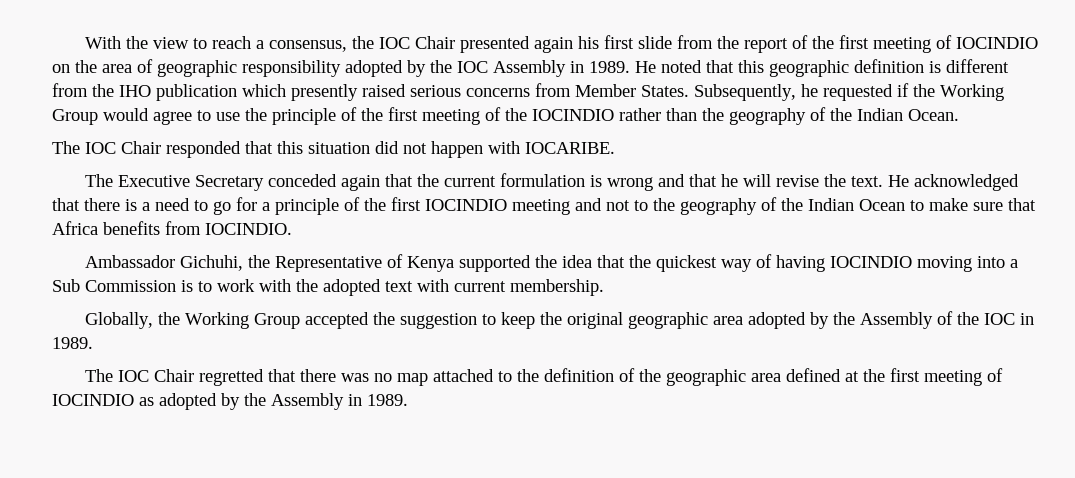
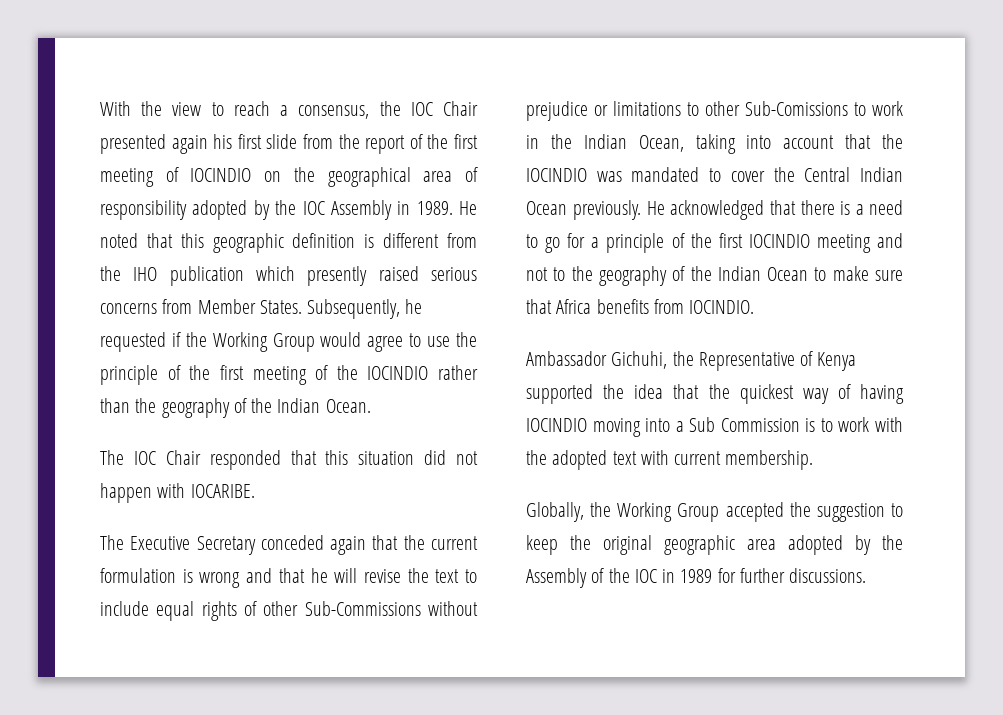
(97, 66) none -> [327,167,411,187] geographical
[157,60,237,77] geographic -> (478, 174) none
[850,176,883,187] text. -> [435,569,477,583] [100,601,478,621] [526,101,903,121] [526,134,903,154] [526,167,903,182] [526,200,642,220] text to include equal rights of other Sub-Commissions without prejudice or limitations to other Sub-Comissions to work in the Indian Ocean, taking into account that the IOCINDIO was mandated to cover the Central Indian Ocean previously.
[52,337,93,349] [84,368,1003,386] [52,393,408,410] 1989. // The IOC Chair regretted that there was no map attached to the definition of the geographic area defined at the first meeting of IOCINDIO as adopted by the Assembly in 1989. -> [680,568,867,583] 1989 for further discussions.

